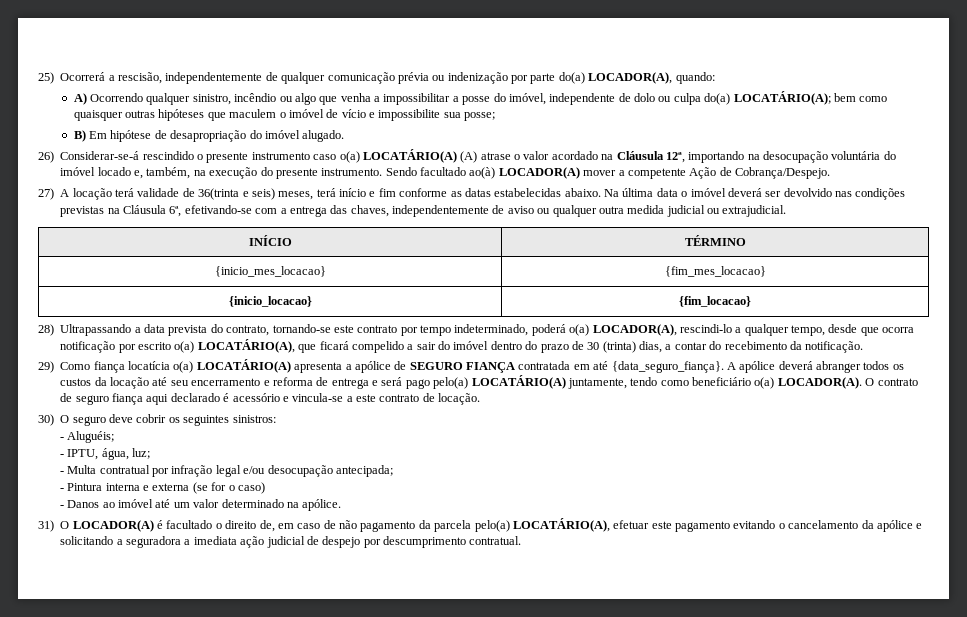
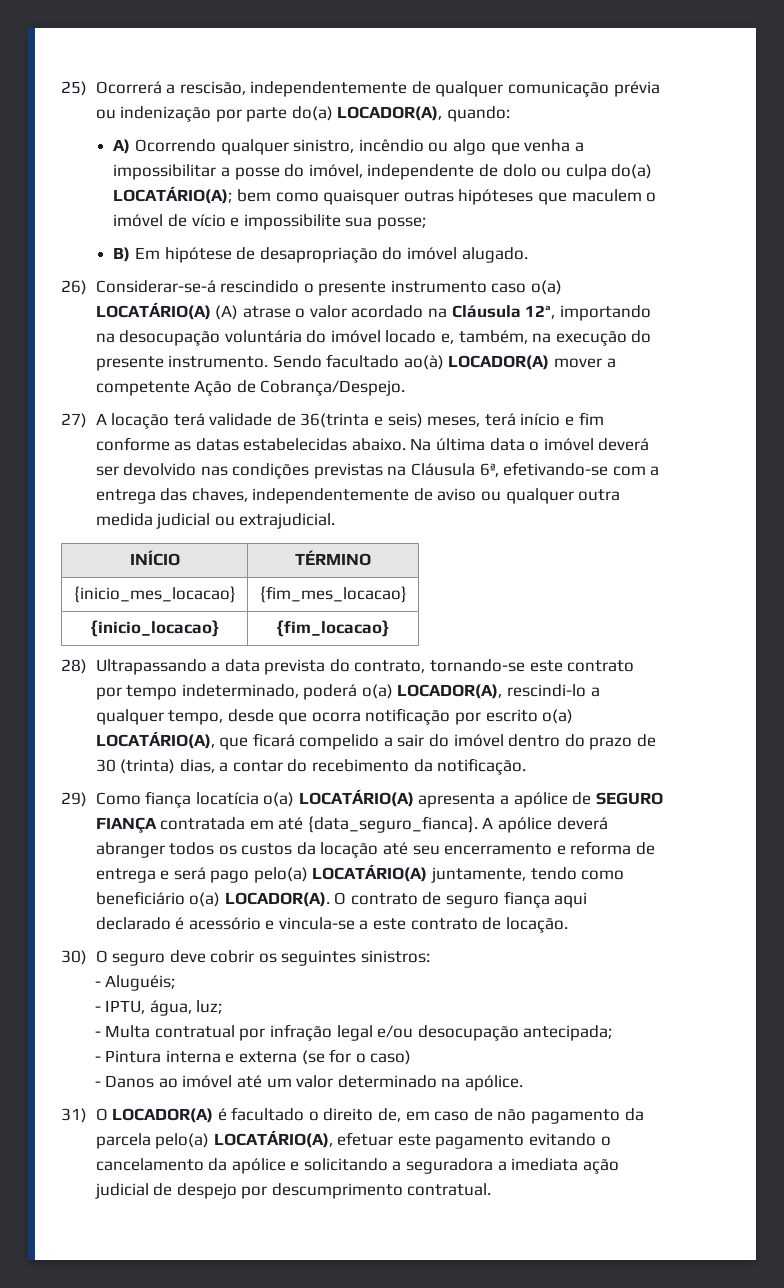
[611,361,724,373] {data_seguro_fiança}. -> [307,816,478,833] {data_seguro_fianca}.

